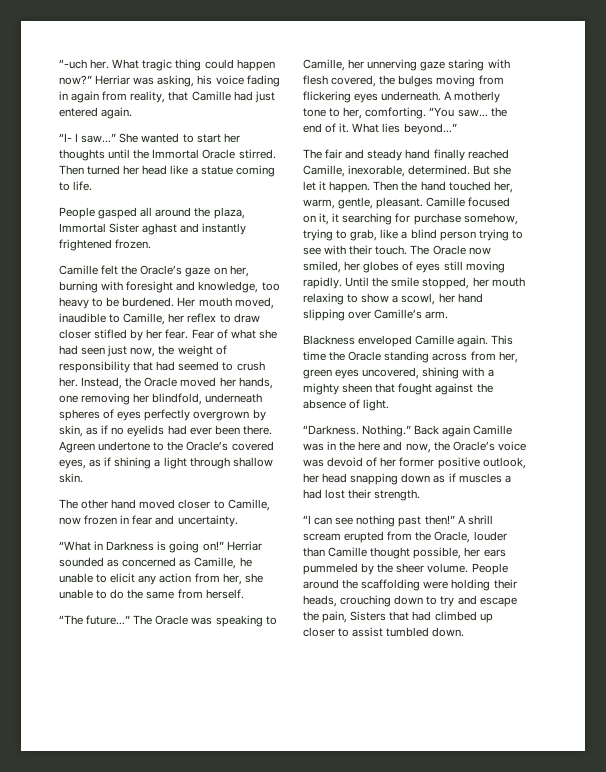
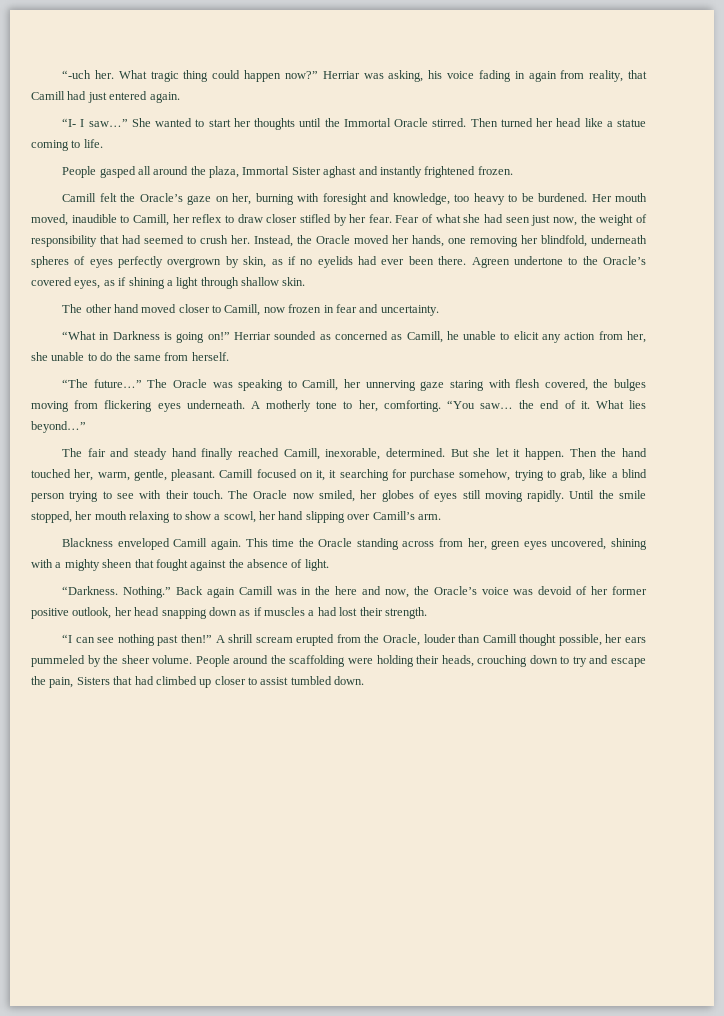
[191,91,231,101] Camille -> [31,91,65,100] Camill
[59,265,98,275] Camille -> [62,193,97,202] Camill
[123,313,166,325] Camille, -> [132,214,169,226] Camill,
[227,499,270,511] Camille, -> [224,304,261,316] Camill,
[194,557,237,569] Camille, -> [406,331,443,343] Camill,
[303,59,345,71] Camille, -> [302,379,339,391] Camill,
[303,165,345,177] Camille, -> [283,448,320,460] Camill,
[426,197,466,207] Camille -> [219,469,254,478] Camill
[374,309,423,319] Camille’s -> [372,511,415,520] Camill’s
[415,335,455,345] Camille -> [173,538,208,547] Camill
[473,425,513,435] Camille -> [238,586,273,595] Camill
[328,547,368,557] Camille -> [482,634,517,643] Camill

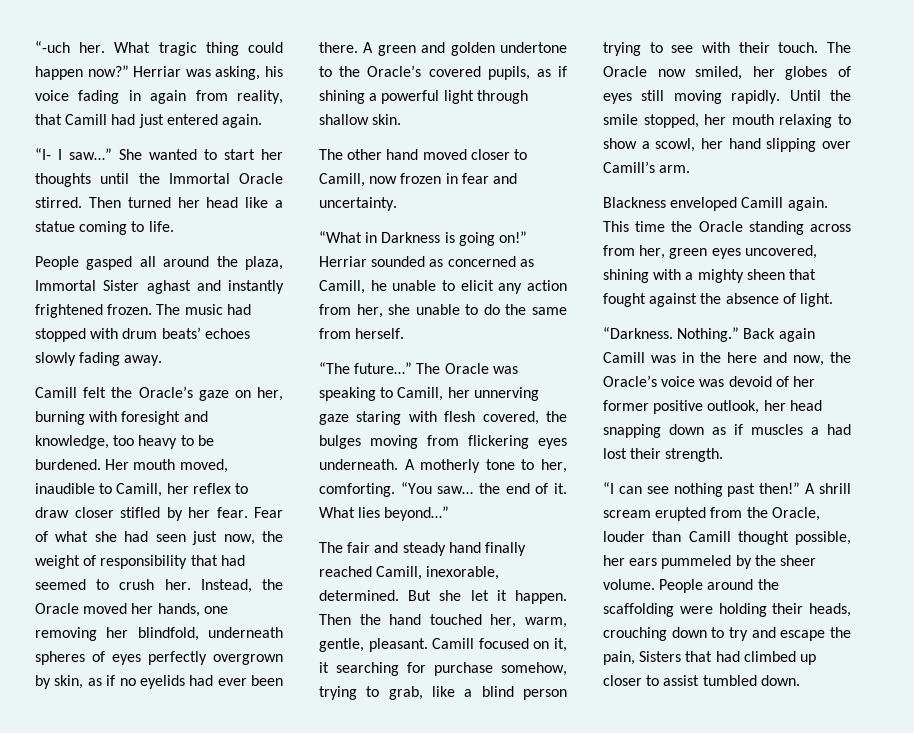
(513, 170) none -> [156,304,251,315] [35,327,250,342] [35,352,163,366] The music had stopped with drum beats’ echoes slowly fading away.
[471,257,510,268] Agreen -> [363,42,495,56] A green and golden
[74,280,101,289] eyes, -> [487,66,530,80] pupils,
(173, 283) none -> [381,90,440,104] powerful

